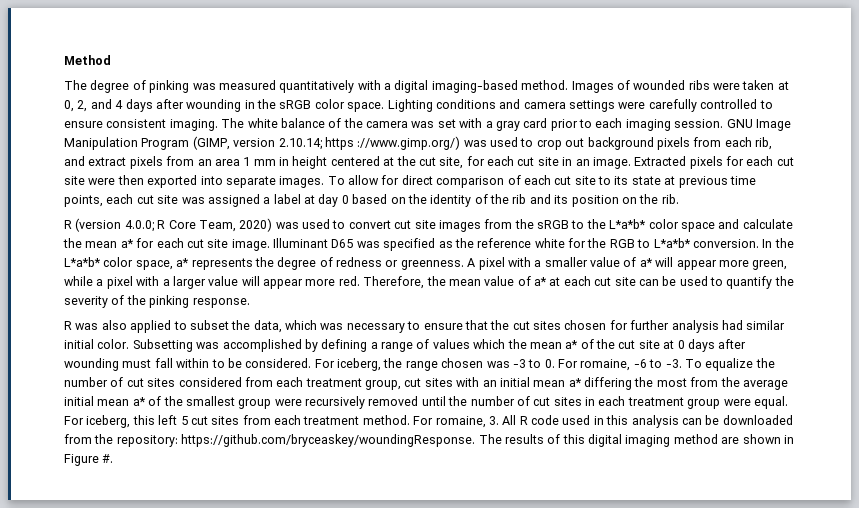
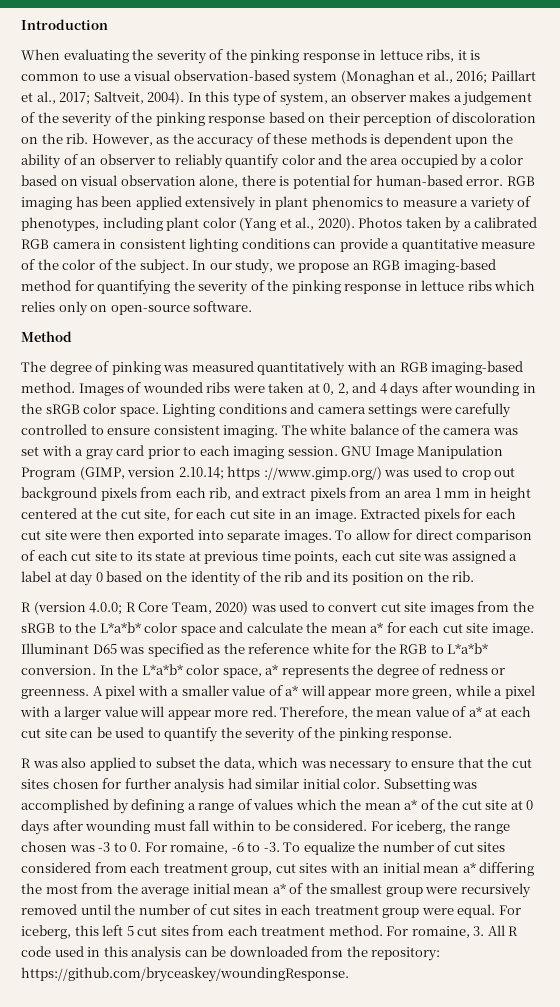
(64, 60) none -> [21,19,108,30] [21,49,481,64] [21,70,536,85] [21,91,533,106] [21,112,537,127] [21,133,513,148] [21,154,524,169] [21,175,535,189] [21,196,532,211] [21,217,538,232] [21,238,536,252] [21,259,496,274] [21,280,536,295] [21,301,253,316] Introduction // When evaluating the severity of the pinking response in lettuce ribs, it is common to use a visual observation-based system (Monaghan et al., 2016; Paillart et al., 2017; Saltveit, 2004). In this type of system, an observer makes a judgement of the severity of the pinking response based on their perception of discoloration on the rib. However, as the accuracy of these methods is dependent upon the ability of an observer to reliably quantify color and the area occupied by a color based on visual observation alone, there is potential for human-based error. RGB imaging has been applied extensively in plant phenomics to measure a variety of phenotypes, including plant color (Yang et al., 2020). Photos taken by a calibrated RGB camera in consistent lighting conditions can provide a quantitative measure of the color of the subject. In our study, we propose an RGB imaging-based method for quantifying the severity of the pinking response in lettuce ribs which relies only on open-source software. //
[384,80,429,93] a digital -> [380,362,428,372] an RGB
[478,434,794,447] [64,454,114,466] The results of this digital imaging method are shown in Figure #. -> (349, 974) none

